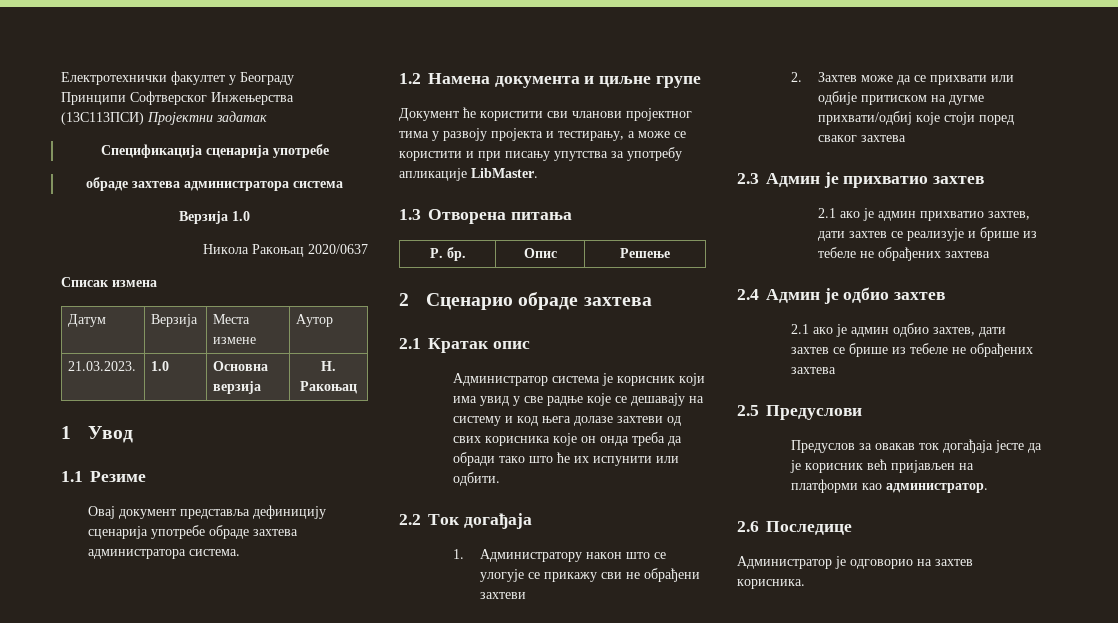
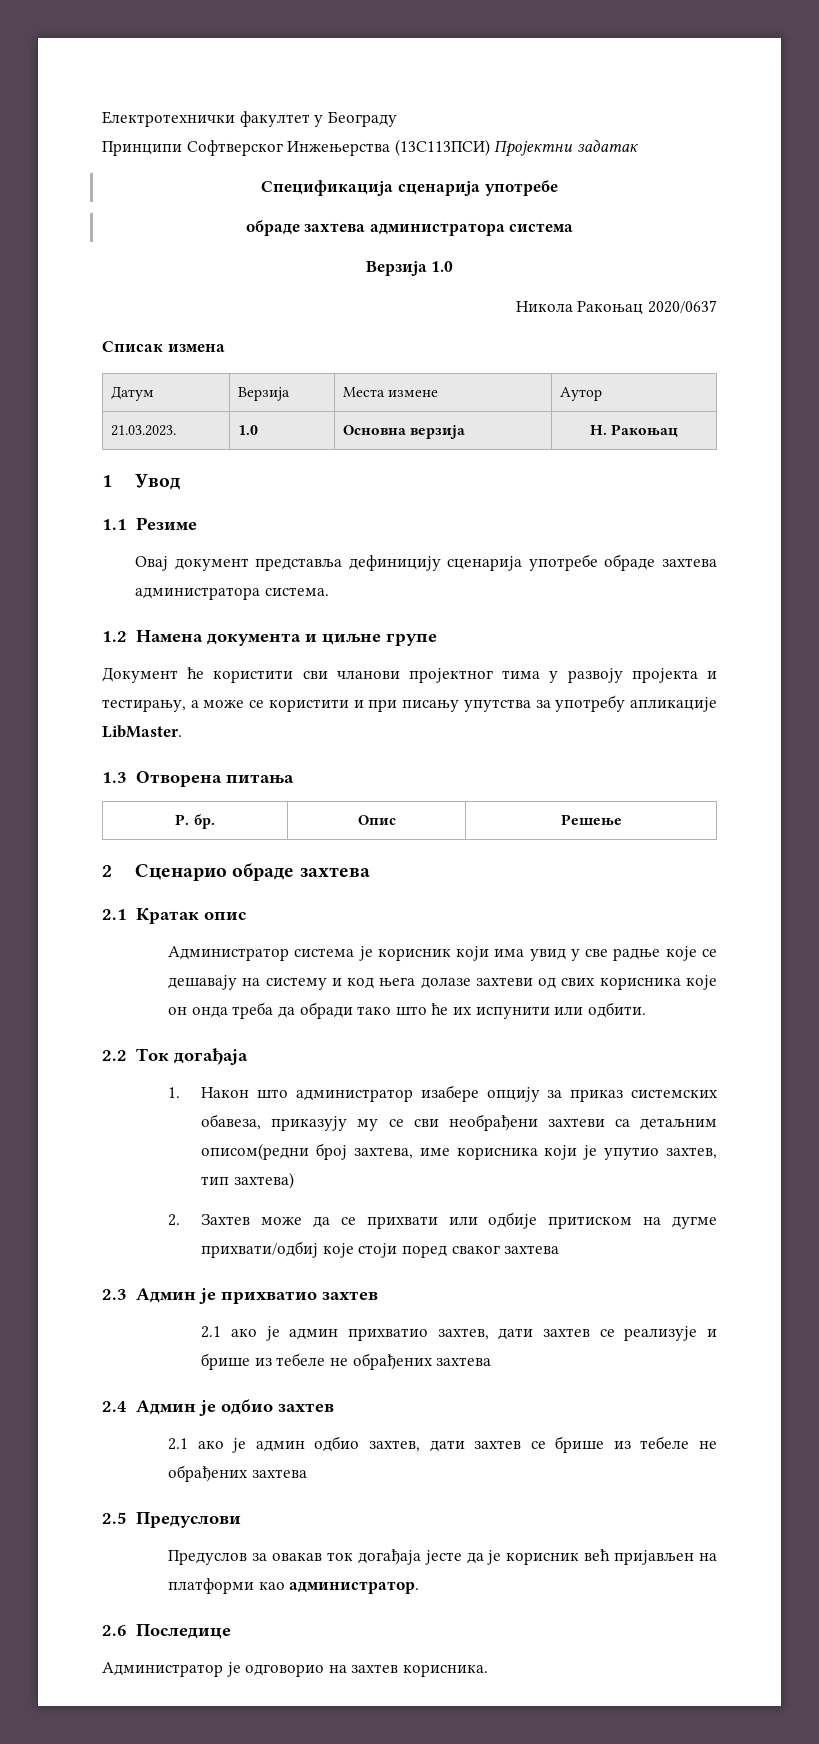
[480,549,667,562] [480,568,701,582] [480,592,527,599] Администратору након што се улогује се прикажу сви не обрађени захтеви -> [201,1085,719,1102] [201,1114,717,1131] [201,1143,717,1160] [201,1172,294,1189] Након што администратор изабере опцију за приказ системских обавеза, приказују му се сви необрађени захтеви са детаљним описом(редни број захтева, име корисника који је упутио захтев, тип захтева)

